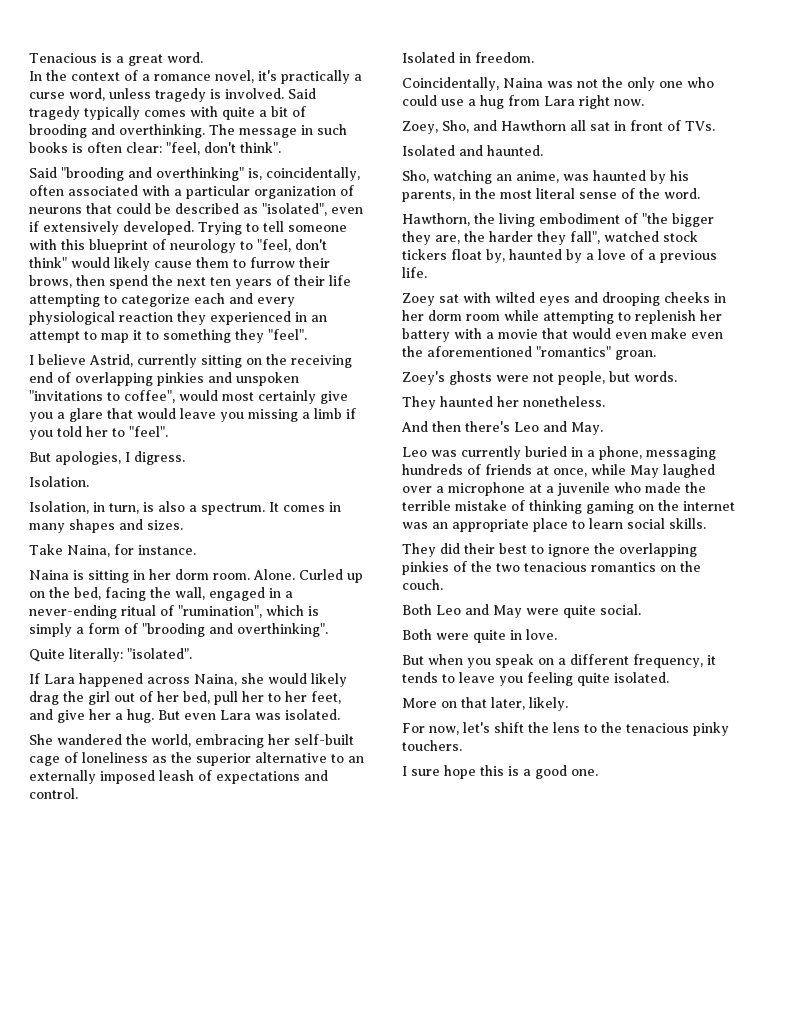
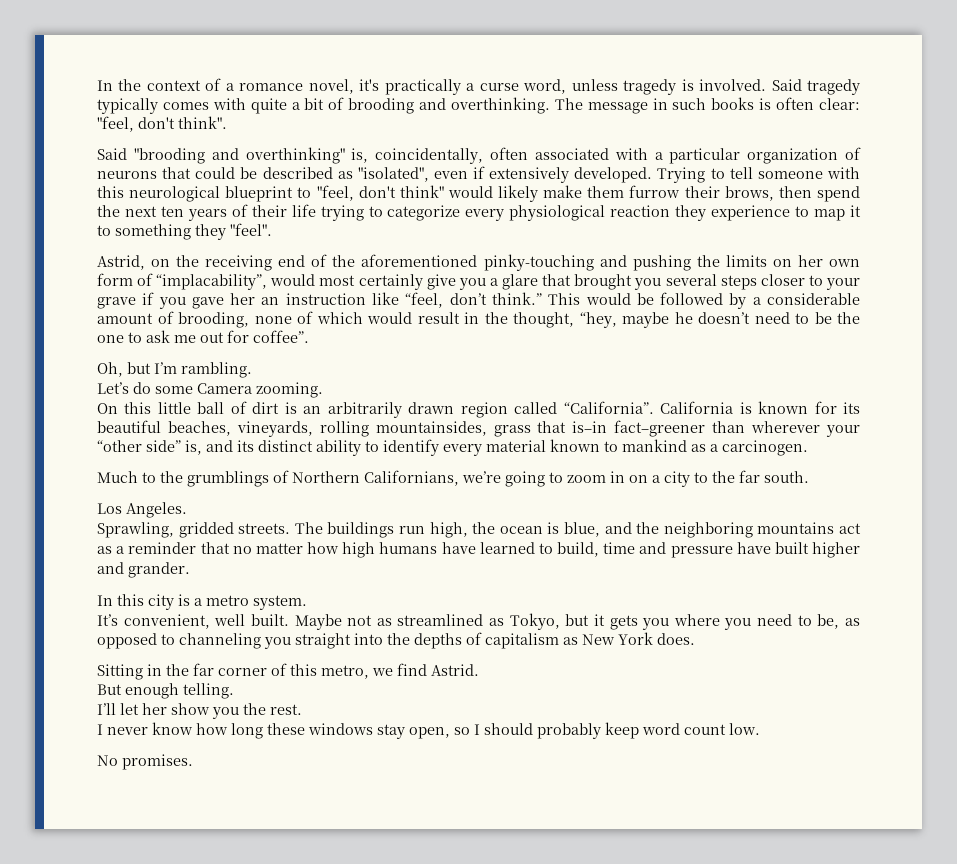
[29,52,203,66] Tenacious is a great word. // -> (97, 85) none
[89,239,236,253] blueprint of neurology -> [129,186,294,202] neurological blueprint
[154,257,246,268] cause them to -> [543,185,625,198] make them
[29,294,100,307] attempting -> [320,205,364,221] trying
[194,293,253,304] each and -> (461, 213) none
[210,311,327,325] [29,331,80,343] experienced in an attempt -> [711,205,791,221] experience
[29,354,242,368] I believe Astrid, currently sitting -> [97,255,145,270] Astrid,
[75,372,299,386] [29,390,175,403] overlapping pinkies and unspoken "invitations to coffee", -> [332,254,861,271] [97,273,268,290] the aforementioned pinky-touching and pushing the limits on her own form of “implacability”,
[137,408,356,422] [29,426,168,440] [29,451,185,465] [29,476,89,487] [29,501,341,515] [29,519,183,533] [29,544,196,557] [29,569,363,583] [29,587,293,601] [29,605,319,619] [29,623,328,637] [29,648,192,662] [29,673,347,687] [29,691,341,705] [29,709,340,723] [29,734,354,748] [29,752,364,766] [29,770,328,784] [29,788,78,799] [402,52,534,63] [402,77,714,91] [402,95,644,109] [402,120,715,134] [402,145,543,156] [402,170,689,184] [402,188,700,202] [402,213,714,227] [402,231,698,245] [402,249,717,263] [402,267,427,278] [402,292,726,306] [402,310,722,324] [402,328,723,342] [402,346,656,360] [402,371,677,385] [402,396,605,410] [401,421,603,435] [402,446,716,460] [402,464,715,478] [402,482,706,496] [402,500,735,514] [402,518,706,532] [402,543,697,557] [402,561,701,575] [402,579,443,590] [402,604,641,618] [402,629,557,643] [402,654,716,668] [402,672,669,686] [402,697,568,711] [402,722,729,736] [402,740,462,751] [402,765,598,779] would leave you missing a limb if you told her to "feel". // But apologies, I digress. // Isolation. // Isolation, in turn, is also a spectrum. It comes in many shapes and sizes. // Take Naina, for instance. // Naina is sitting in her dorm room. Alone. Curled up on the bed, facing the wall, engaged in a never-ending ritual of "rumination", which is simply a form of "brooding and overthinking". // Quite literally: "isolated". // If Lara happened across Naina, she would likely drag the girl out of her bed, pull her to her feet, and give her a hug. But even Lara was isolated. // She wandered the world, embracing her self-built cage of loneliness as the superior alternative to an externally imposed leash of expectations and control. // Isolated in freedom. // Coincidentally, Naina was not the only one who could use a hug from Lara right now. // Zoey, Sho, and Hawthorn all sat in front of TVs. // Isolated and haunted. // Sho, watching an anime, was haunted by his parents, in the most literal sense of the word. // Hawthorn, the living embodiment of "the bigger they are, the harder they fall", watched stock tickers float by, haunted by a love of a previous life. // Zoey sat with wilted eyes and drooping cheeks in her dorm room while attempting to replenish her battery with a movie that would even make even the aforementioned "romantics" groan. // Zoey's ghosts were not people, but words. // They haunted her nonetheless. // And then there's Leo and May. // Leo was currently buried in a phone, messaging hundreds of friends at once, while May laughed over a microphone at a juvenile who made the terrible mistake of thinking gaming on the internet was an appropriate place to learn social skills. // They did their best to ignore the overlapping pinkies of the two tenacious romantics on the couch. // Both Leo and May were quite social. // Both were quite in love. // But when you speak on a different frequency, it tends to leave you feeling quite isolated. // More on that later, likely. // For now, let's shift the lens to the tenacious pinky touchers. // I sure hope this is a good one. -> [574,274,861,290] [97,292,860,309] [97,311,860,328] [97,330,309,343] [97,362,252,378] [97,382,323,398] [97,401,861,418] [97,420,860,437] [97,439,808,456] [97,470,809,487] [97,502,187,518] [97,522,862,538] [97,542,860,558] [97,562,190,578] [97,594,307,610] [97,613,861,630] [97,632,695,649] [97,663,479,680] [97,683,234,699] [97,703,302,719] [97,722,760,739] [97,754,193,770] brought you several steps closer to your grave if you gave her an instruction like “feel, don’t think.” This would be followed by a considerable amount of brooding, none of which would result in the thought, “hey, maybe he doesn’t need to be the one to ask me out for coffee”. // Oh, but I’m rambling. // Let’s do some Camera zooming. // On this little ball of dirt is an arbitrarily drawn region called “California”. California is known for its beautiful beaches, vineyards, rolling mountainsides, grass that is–in fact–greener than wherever your “other side” is, and its distinct ability to identify every material known to mankind as a carcinogen. // Much to the grumblings of Northern Californians, we’re going to zoom in on a city to the far south. // Los Angeles. // Sprawling, gridded streets. The buildings run high, the ocean is blue, and the neighboring mountains act as a reminder that no matter how high humans have learned to build, time and pressure have built higher and grander. // In this city is a metro system. // It’s convenient, well built. Maybe not as streamlined as Tokyo, but it gets you where you need to be, as opposed to channeling you straight into the depths of capitalism as New York does. // Sitting in the far corner of this metro, we find Astrid. // But enough telling. // I’ll let her show you the rest. // I never know how long these windows stay open, so I should probably keep word count low. // No promises.

